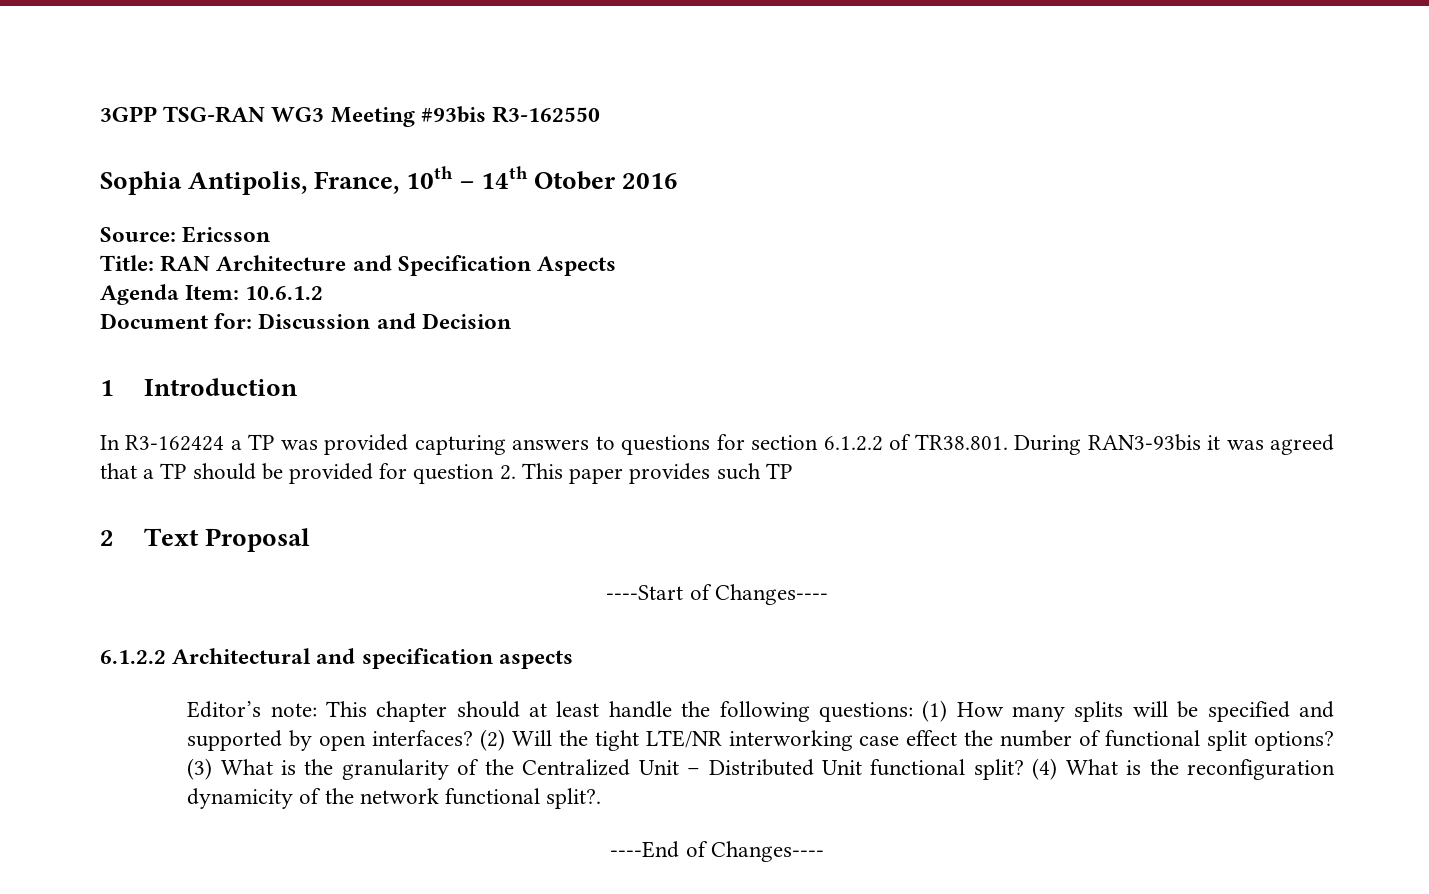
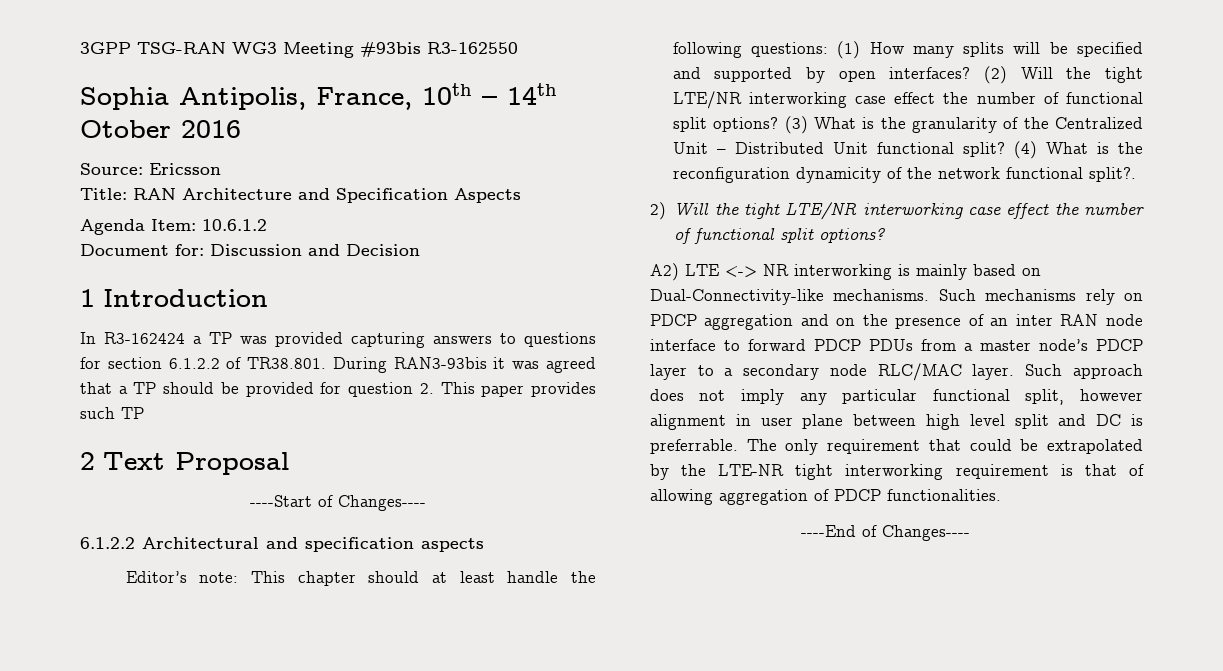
(602, 798) none -> [649,202,1144,220] [674,228,886,244] [649,263,1041,281] [649,289,1143,305] [649,314,1143,330] [649,339,1143,351] [649,363,1143,381] [649,389,1143,405] [649,414,1143,430] [649,439,1143,455] [649,464,1144,480] [649,489,1001,505] // 2) Will the tight LTE/NR interworking case effect the number of functional split options? // A2) LTE <-> NR interworking is mainly based on Dual-Connectivity-like mechanisms. Such mechanisms rely on PDCP aggregation and on the presence of an inter RAN node interface to forward PDCP PDUs from a master node’s PDCP layer to a secondary node RLC/MAC layer. Such approach does not imply any particular functional split, however alignment in user plane between high level split and DC is preferrable. The only requirement that could be extrapolated by the LTE-NR tight interworking requirement is that of allowing aggregation of PDCP functionalities.

